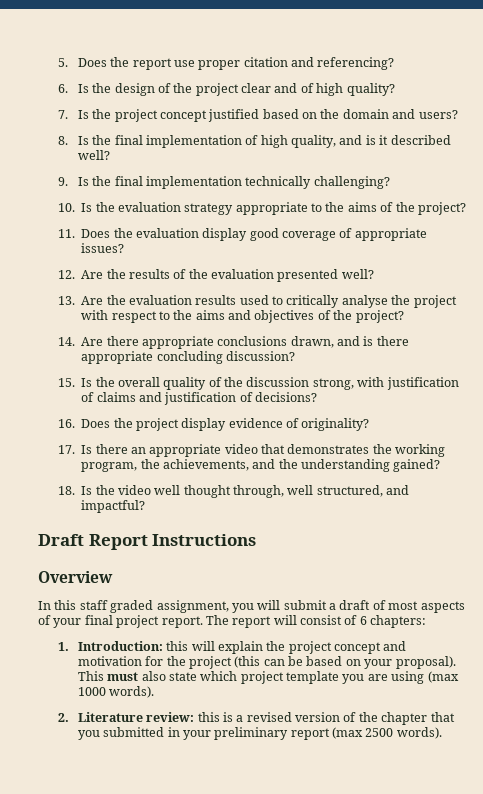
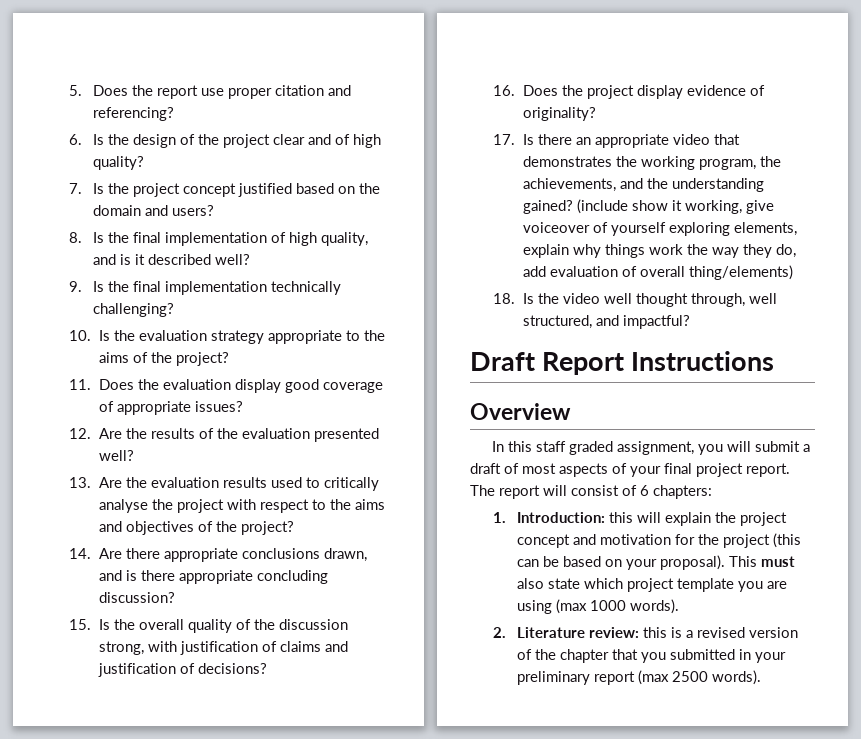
(441, 465) none -> [576,199,774,214] [522,222,797,236] [522,244,796,258] [522,265,793,280] (include show it working, give voiceover of yourself exploring elements, explain why things work the way they do, add evaluation of overall thing/elements)

